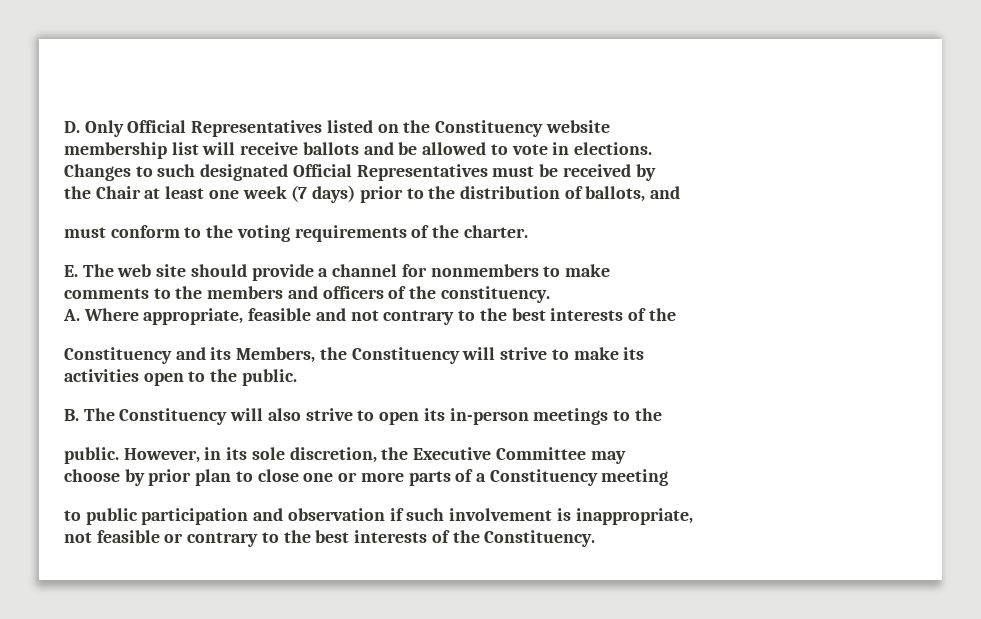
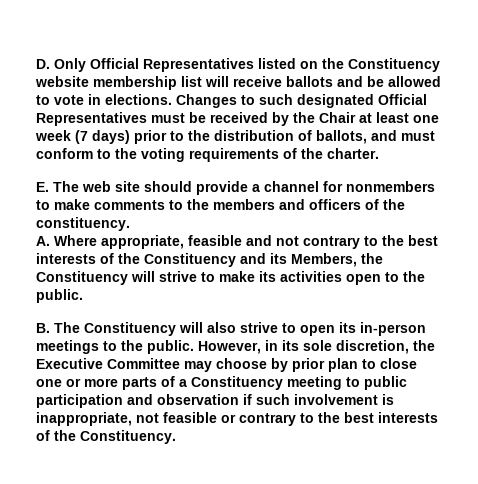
(610, 126) // -> (89, 81) none
(652, 148) // -> (172, 99) none
(656, 172) // -> (289, 119) none
(681, 192) // -> (397, 135) none
(610, 270) // -> (90, 204) none
(676, 314) // -> (140, 258) none
(645, 353) // -> (276, 276) none
(662, 414) // -> (143, 345) none
(626, 457) // -> (212, 366) none
(669, 477) // -> (342, 383) none
(693, 516) // -> (132, 419) none

